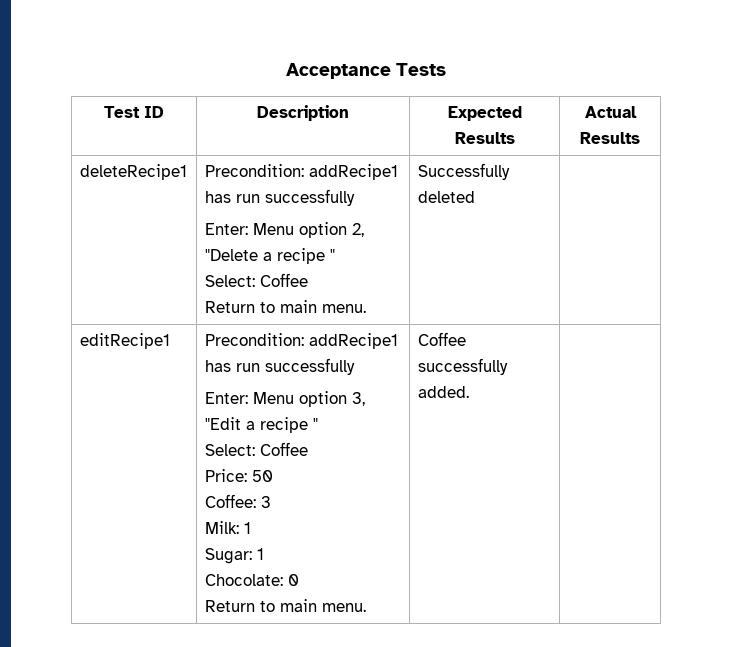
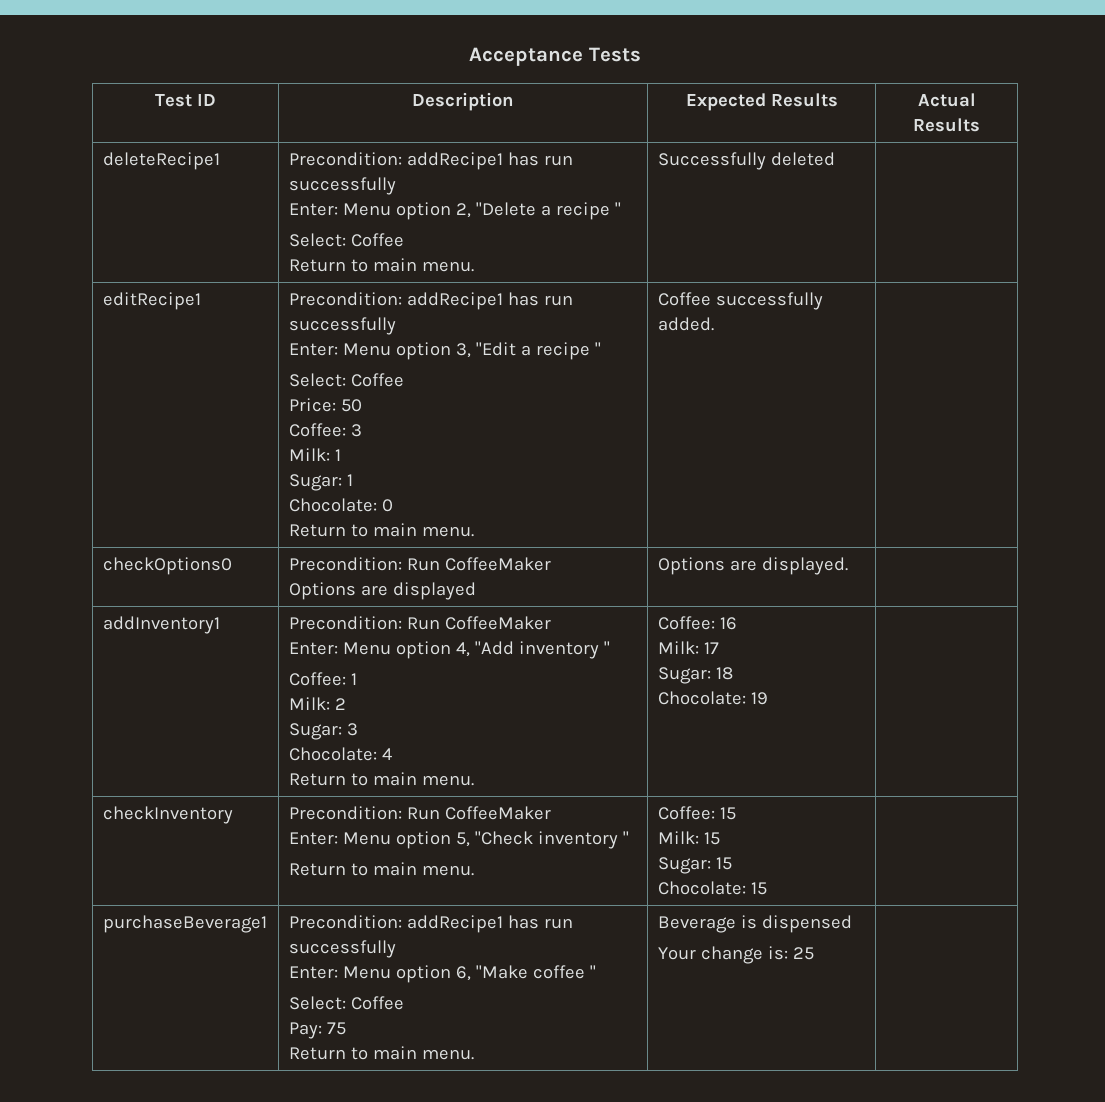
(469, 392) none -> [102,557,232,575] [288,557,551,571] [288,582,476,600] [657,557,848,575] [102,616,220,634] [288,616,551,630] [288,641,610,659] [288,672,357,686] [288,697,346,710] [288,723,358,740] [288,747,392,761] [288,772,474,786] [657,616,737,630] [657,641,719,654] [657,667,733,684] [657,691,768,705] [102,806,233,824] [288,806,551,820] [288,831,629,849] [288,862,474,876] [657,806,736,820] [657,831,720,845] [657,857,732,874] [657,881,767,895] [102,915,267,933] [288,915,573,933] [288,940,396,958] [288,965,596,983] [288,996,404,1010] [288,1022,346,1039] [288,1046,474,1060] [657,915,852,933] [657,946,814,964] // checkOptions0 | Precondition: Run CoffeeMaker // Options are displayed | Options are displayed. | // addInventory1 | Precondition: Run CoffeeMaker // Enter: Menu option 4, "Add inventory " // Coffee: 1 // Milk: 2 // Sugar: 3 // Chocolate: 4 // Return to main menu. | Coffee: 16 // Milk: 17 // Sugar: 18 // Chocolate: 19 | // checkInventory | Precondition: Run CoffeeMaker // Enter: Menu option 5, "Check inventory " // Return to main menu. | Coffee: 15 // Milk: 15 // Sugar: 15 // Chocolate: 15 | // purchaseBeverage1 | Precondition: addRecipe1 has run successfully // Enter: Menu option 6, "Make coffee " // Select: Coffee // Pay: 75 // Return to main menu. | Beverage is dispensed // Your change is: 25 |

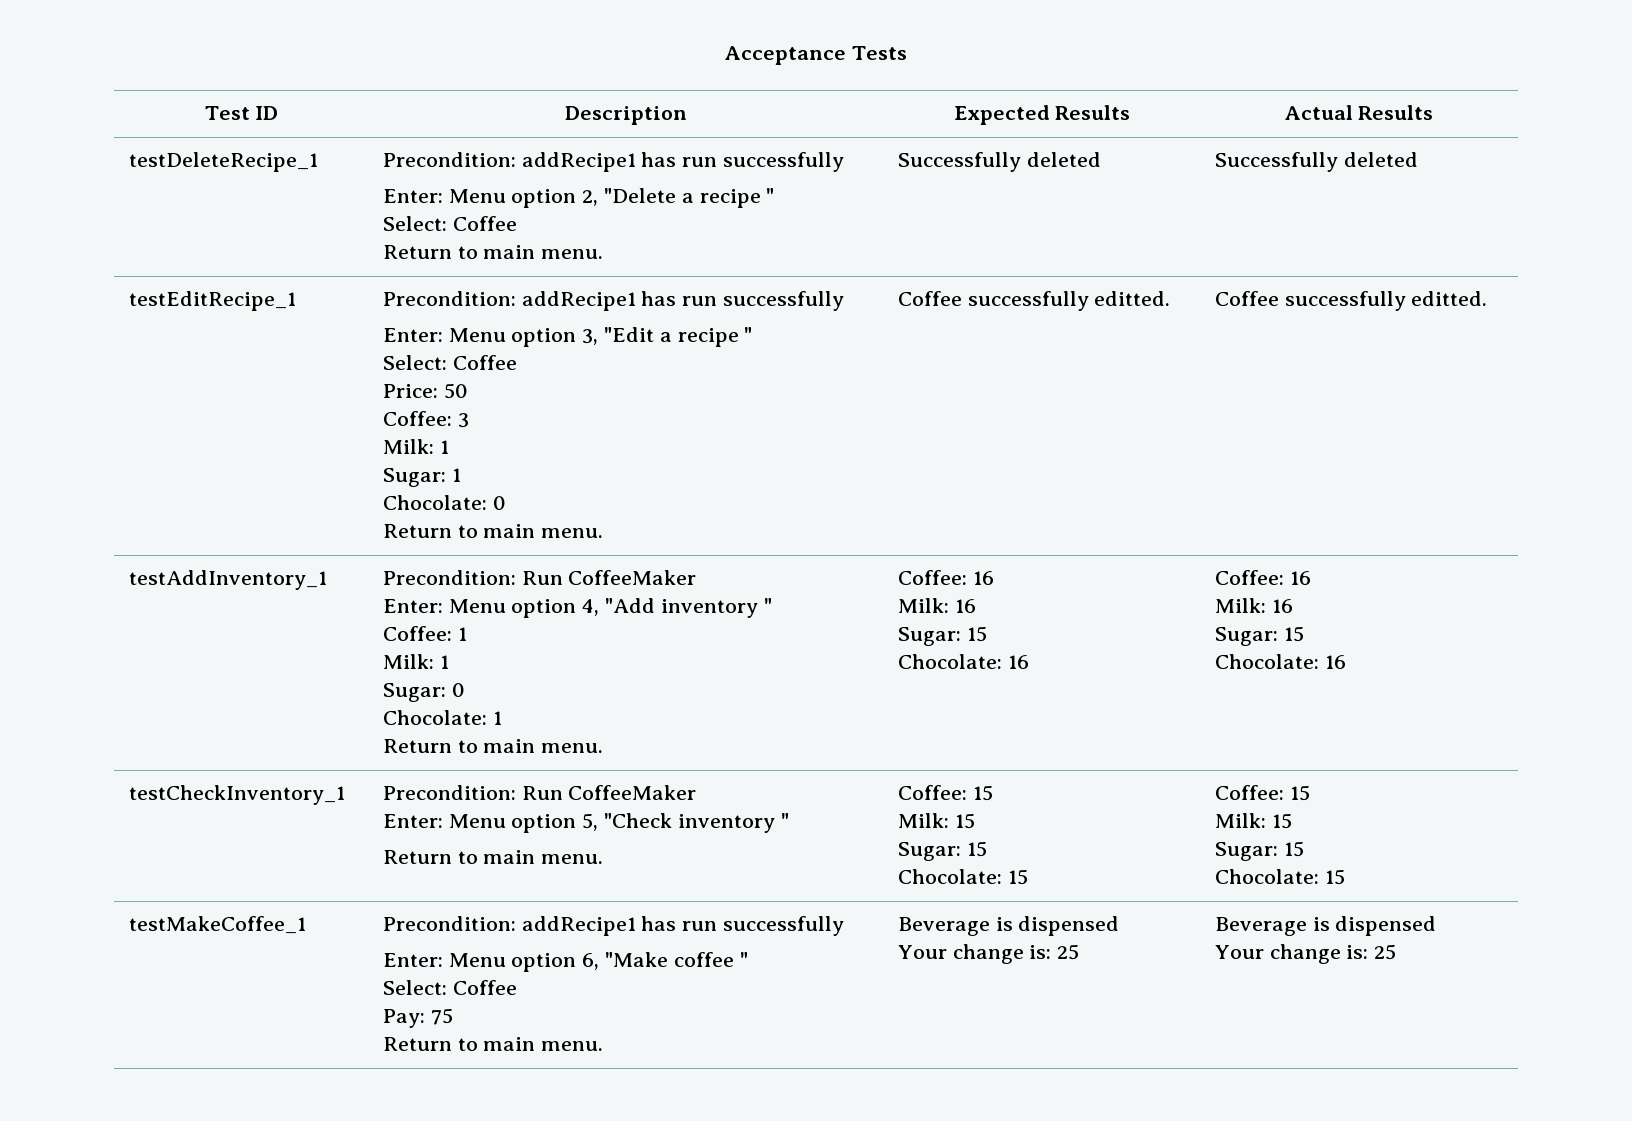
[102,152,220,170] deleteRecipe1 -> [128,152,318,172] testDeleteRecipe_1
[102,292,201,310] // editRecipe1 -> [1214,152,1418,172] [128,291,296,311] Successfully deleted // testEditRecipe_1
[657,317,714,331] [102,557,232,575] [288,557,551,571] [288,582,476,600] [657,557,848,575] [102,616,220,634] added. | // checkOptions0 | Precondition: Run CoffeeMaker // Options are displayed | Options are displayed. | // addInventory1 -> [1094,291,1171,306] [1214,291,1488,311] [128,570,327,590] editted. | Coffee successfully editted. // testAddInventory_1
[334,698,346,710] [288,723,358,740] [288,747,392,761] 2 // Sugar: 3 // Chocolate: 4 -> [439,655,449,669] [382,683,465,702] [382,710,502,725] 1 // Sugar: 0 // Chocolate: 1
[703,642,719,654] [657,667,733,684] [657,691,768,705] [102,806,233,824] 17 // Sugar: 18 // Chocolate: 19 | // checkInventory -> [954,599,976,613] [897,626,987,646] [897,654,1029,669] [1214,570,1311,585] [1214,598,1293,613] [1214,626,1304,646] [1214,654,1346,669] [128,785,345,805] 16 // Sugar: 15 // Chocolate: 16 | Coffee: 16 // Milk: 16 // Sugar: 15 // Chocolate: 16 // testCheckInventory_1
[102,915,267,933] // purchaseBeverage1 -> [1214,785,1310,801] [1214,813,1292,829] [1214,841,1304,861] [1214,869,1345,885] [128,916,306,934] Coffee: 15 // Milk: 15 // Sugar: 15 // Chocolate: 15 // testMakeCoffee_1
(814, 953) none -> [1214,916,1437,936] [1214,944,1397,964] Beverage is dispensed // Your change is: 25

